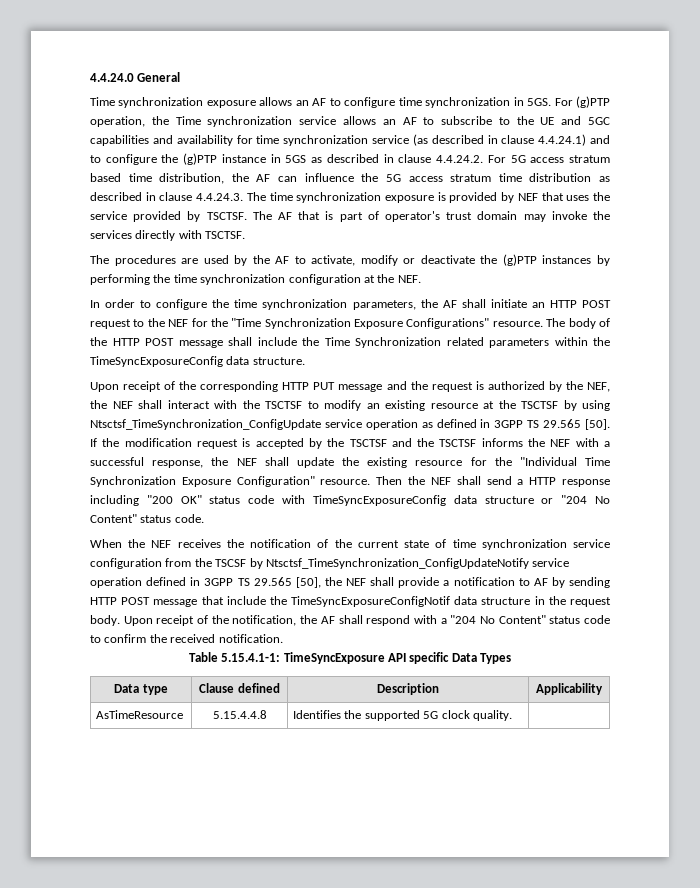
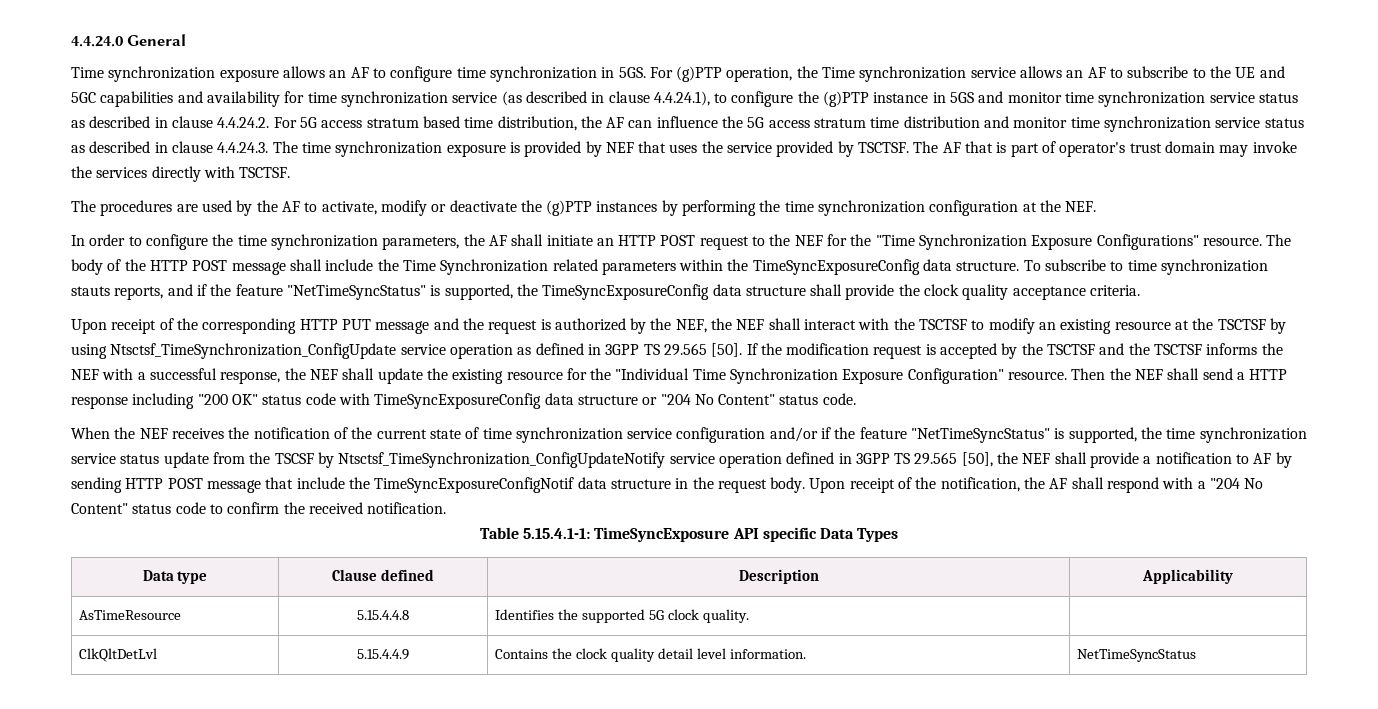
[538,134,610,146] 4.4.24.1) and -> [653,91,710,106] 4.4.24.1),
(307, 159) none -> [978,91,1299,107] and monitor time synchronization service status
(592, 177) none -> [984,116,1304,132] and monitor time synchronization service status
(305, 361) none -> [1023,259,1269,275] [71,284,1141,300] To subscribe to time synchronization stauts reports, and if the feature "NetTimeSyncStatus" is supported, the TimeSyncExposureConfig data structure shall provide the clock quality acceptance criteria.
(162, 563) none -> [769,427,1307,443] [71,452,209,468] and/or if the feature "NetTimeSyncStatus" is supported, the time synchronization service status update
(512, 715) none -> [79,648,158,662] [357,649,409,660] [495,648,806,662] [1077,649,1197,662] // ClkQltDetLvl | 5.15.4.4.9 | Contains the clock quality detail level information. | NetTimeSyncStatus

